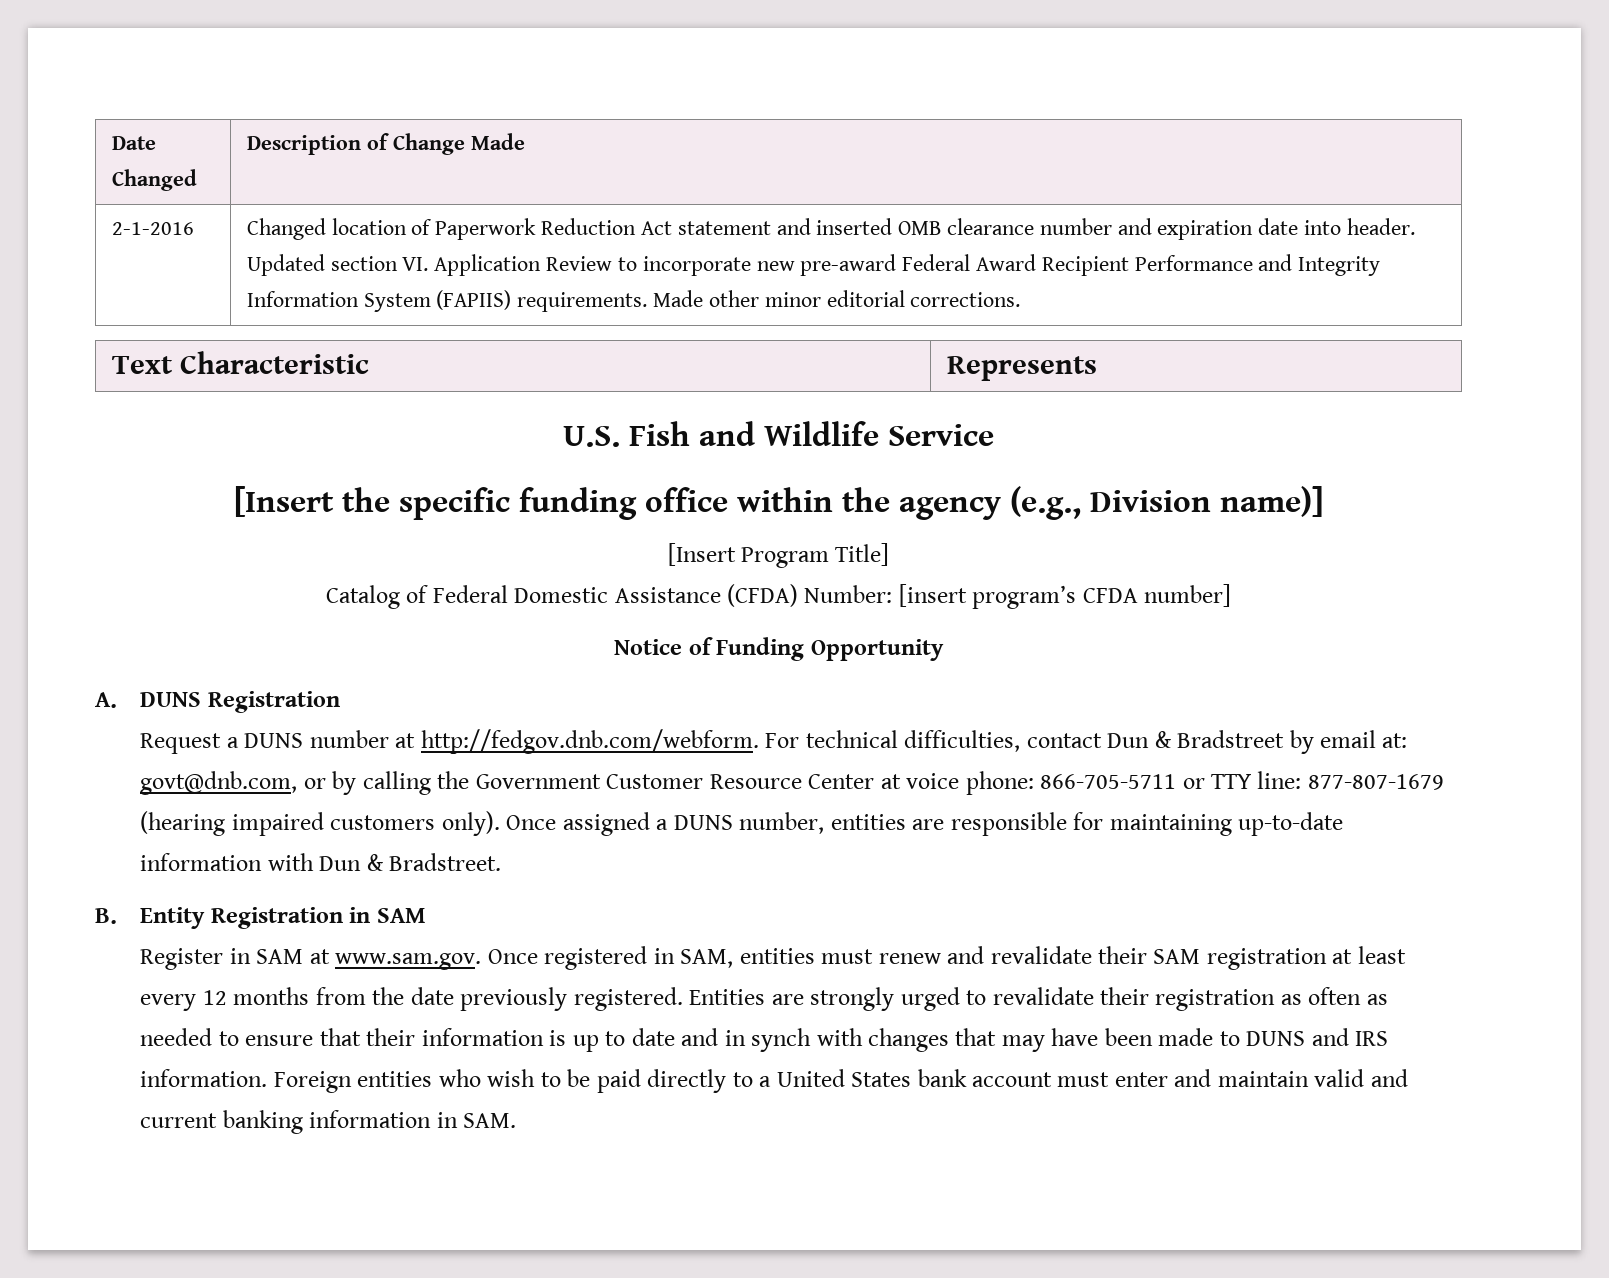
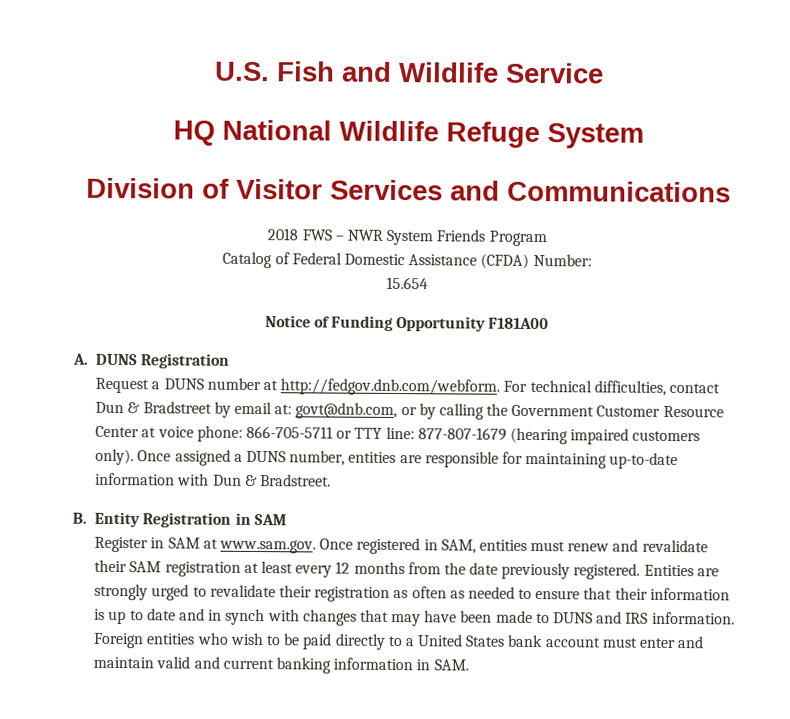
[111,136,156,150] [111,169,197,191] [246,133,525,155] [111,222,194,235] [246,218,1415,240] [246,254,1381,276] [246,290,1021,312] [111,351,369,374] [946,356,1097,381] Date Changed | Description of Change Made // 2-1-2016 | Changed location of Paperwork Reduction Act statement and inserted OMB clearance number and expiration date into header. Updated section VI. Application Review to incorporate new pre-award Federal Award Recipient Performance and Integrity Information System (FAPIIS) requirements. Made other minor editorial corrections. // Text Characteristic | Represents // -> (213, 71) none
[234,486,1323,520] [667,543,736,566] [Insert the specific funding office within the agency (e.g., Division name)] // [Insert -> [172,119,644,149] [85,177,731,203] [267,228,486,246] HQ National Wildlife Refuge System // Division of Visitor Services and Communications // 2018 FWS – NWR System Friends
[835,543,890,566] Title] -> (547, 238) none
[898,584,1232,609] [insert program’s CFDA number] -> [386,276,428,290] // 15.654
(944, 650) none -> [488,317,550,330] F181A00

